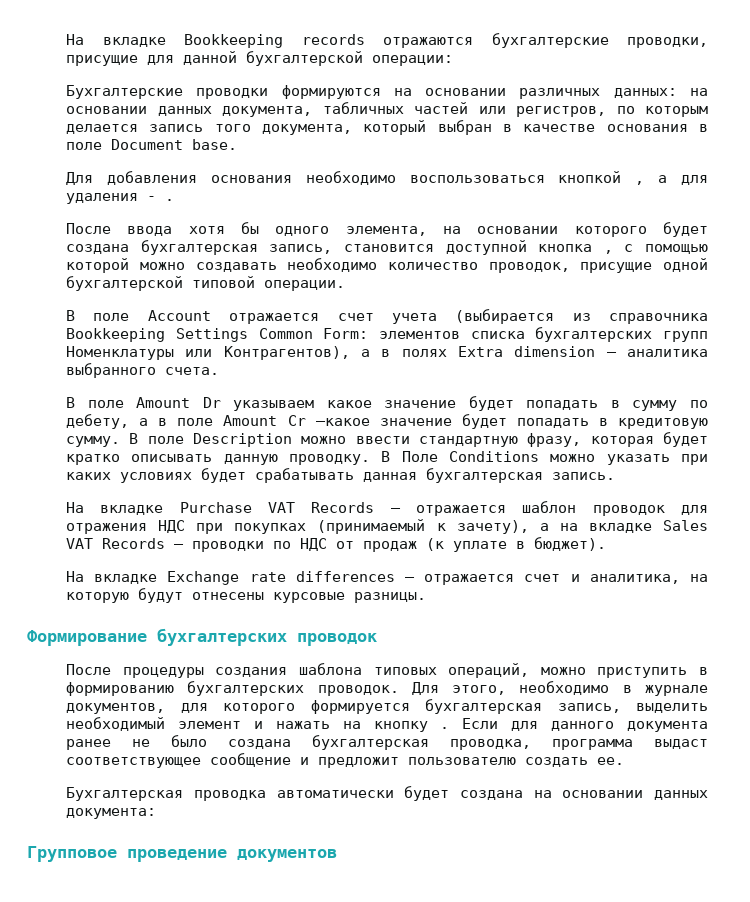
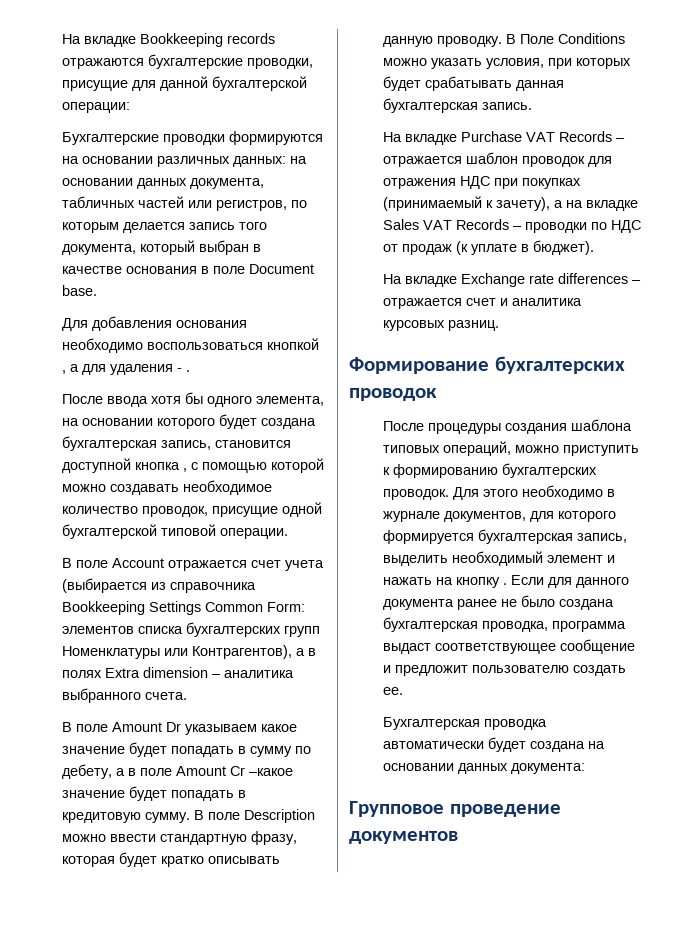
[287,258,378,272] необходимо -> [182,480,272,495] необходимое
[681,454,708,465] [66,472,193,483] при каких условиях -> [485,58,631,69] условия, при которых
[589,574,708,584] [66,588,427,603] аналитика, на которую будут отнесены курсовые разницы. -> [511,298,582,306] [382,320,499,331] аналитика курсовых разниц.
[699,667,708,675] в -> [382,467,390,475] к
[452,685,507,695] этого, -> [482,489,518,497] этого

